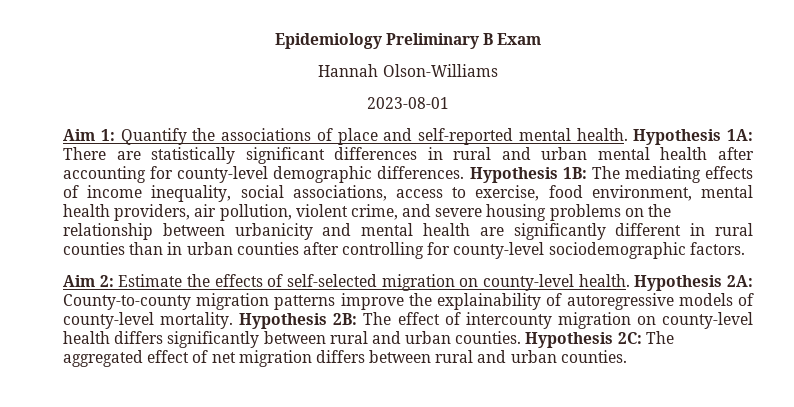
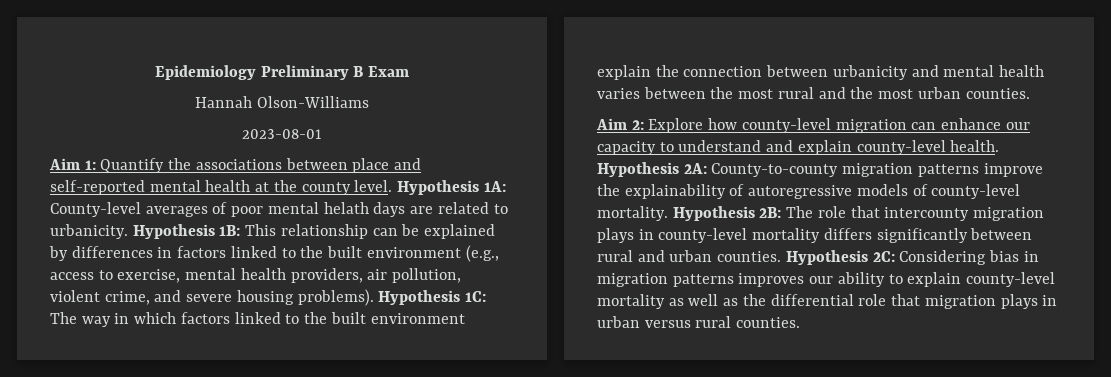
[316,128,333,141] of -> [285,158,348,170] between
[576,128,753,145] [63,147,754,164] [63,166,753,183] [63,185,387,202] health. Hypothesis 1A: There are statistically significant differences in rural and urban mental health after accounting for county-level demographic differences. Hypothesis 1B: The mediating effects of income inequality, social associations, -> [205,180,506,195] [50,202,508,217] [50,224,496,239] [49,245,499,262] health at the county level. Hypothesis 1A: County-level averages of poor mental helath days are related to urbanicity. Hypothesis 1B: This relationship can be explained by differences in factors linked to the built environment (e.g.,
[548,185,692,201] food environment, -> (181, 276) none
[549,204,672,221] [63,223,153,240] problems on the relationship -> [297,289,487,306] [50,312,465,327] [597,65,763,80] problems). Hypothesis 1C: The way in which factors linked to the built environment explain the connection
[479,223,753,240] [63,242,745,259] [63,274,479,291] are significantly different in rural counties than in urban counties after controlling for county-level sociodemographic factors. // Aim 2: Estimate the effects of self-selected migration on -> [597,87,1030,99] [596,118,1030,133] [597,140,852,155] varies between the most rural and the most urban counties. // Aim 2: Explore how county-level migration can enhance our capacity to understand and explain
[397,312,754,329] [63,331,110,344] effect of intercounty migration on county-level health -> [817,206,1045,221] [597,228,821,243] role that intercounty migration plays in county-level mortality
[645,331,674,344] [63,350,557,367] The aggregated effect of net migration differs between rural and urban -> [899,250,1039,265] [597,272,1056,287] [597,294,1058,309] [597,316,732,328] Considering bias in migration patterns improves our ability to explain county-level mortality as well as the differential role that migration plays in urban versus rural

